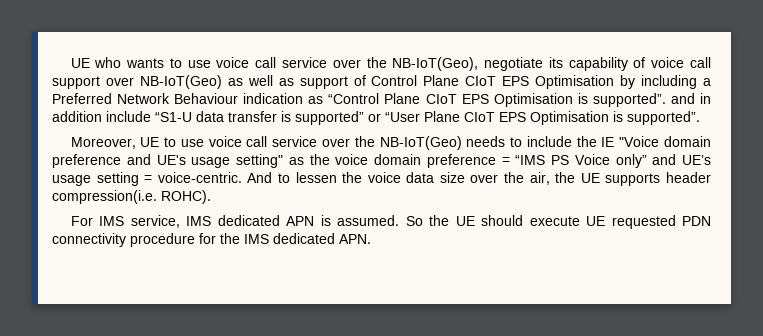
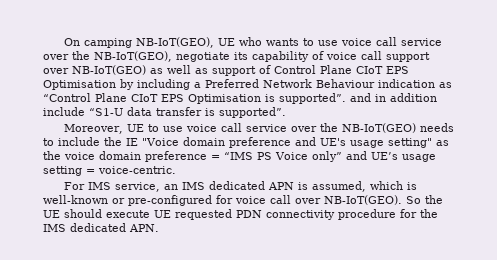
(70, 63) none -> [63,37,214,48] On camping NB-IoT(GEO),
[392,57,479,71] NB-IoT(Geo), -> [94,51,172,62] NB-IoT(GEO),
[139,75,222,89] NB-IoT(Geo) -> [72,65,146,75] NB-IoT(GEO)
[295,111,623,125] supported” or “User Plane CIoT EPS Optimisation is -> (215, 112) none
[379,136,462,150] NB-IoT(Geo) -> [341,123,416,133] NB-IoT(GEO)
[247,172,711,186] [52,190,211,204] And to lessen the voice data size over the air, the UE supports header compression(i.e. ROHC). -> (176, 170) none
(180, 221) none -> [163,184,178,190] an
[337,215,400,226] assumed. -> [311,181,417,192] [43,195,402,206] assumed, which is well-known or pre-configured for voice call over NB-IoT(GEO).

